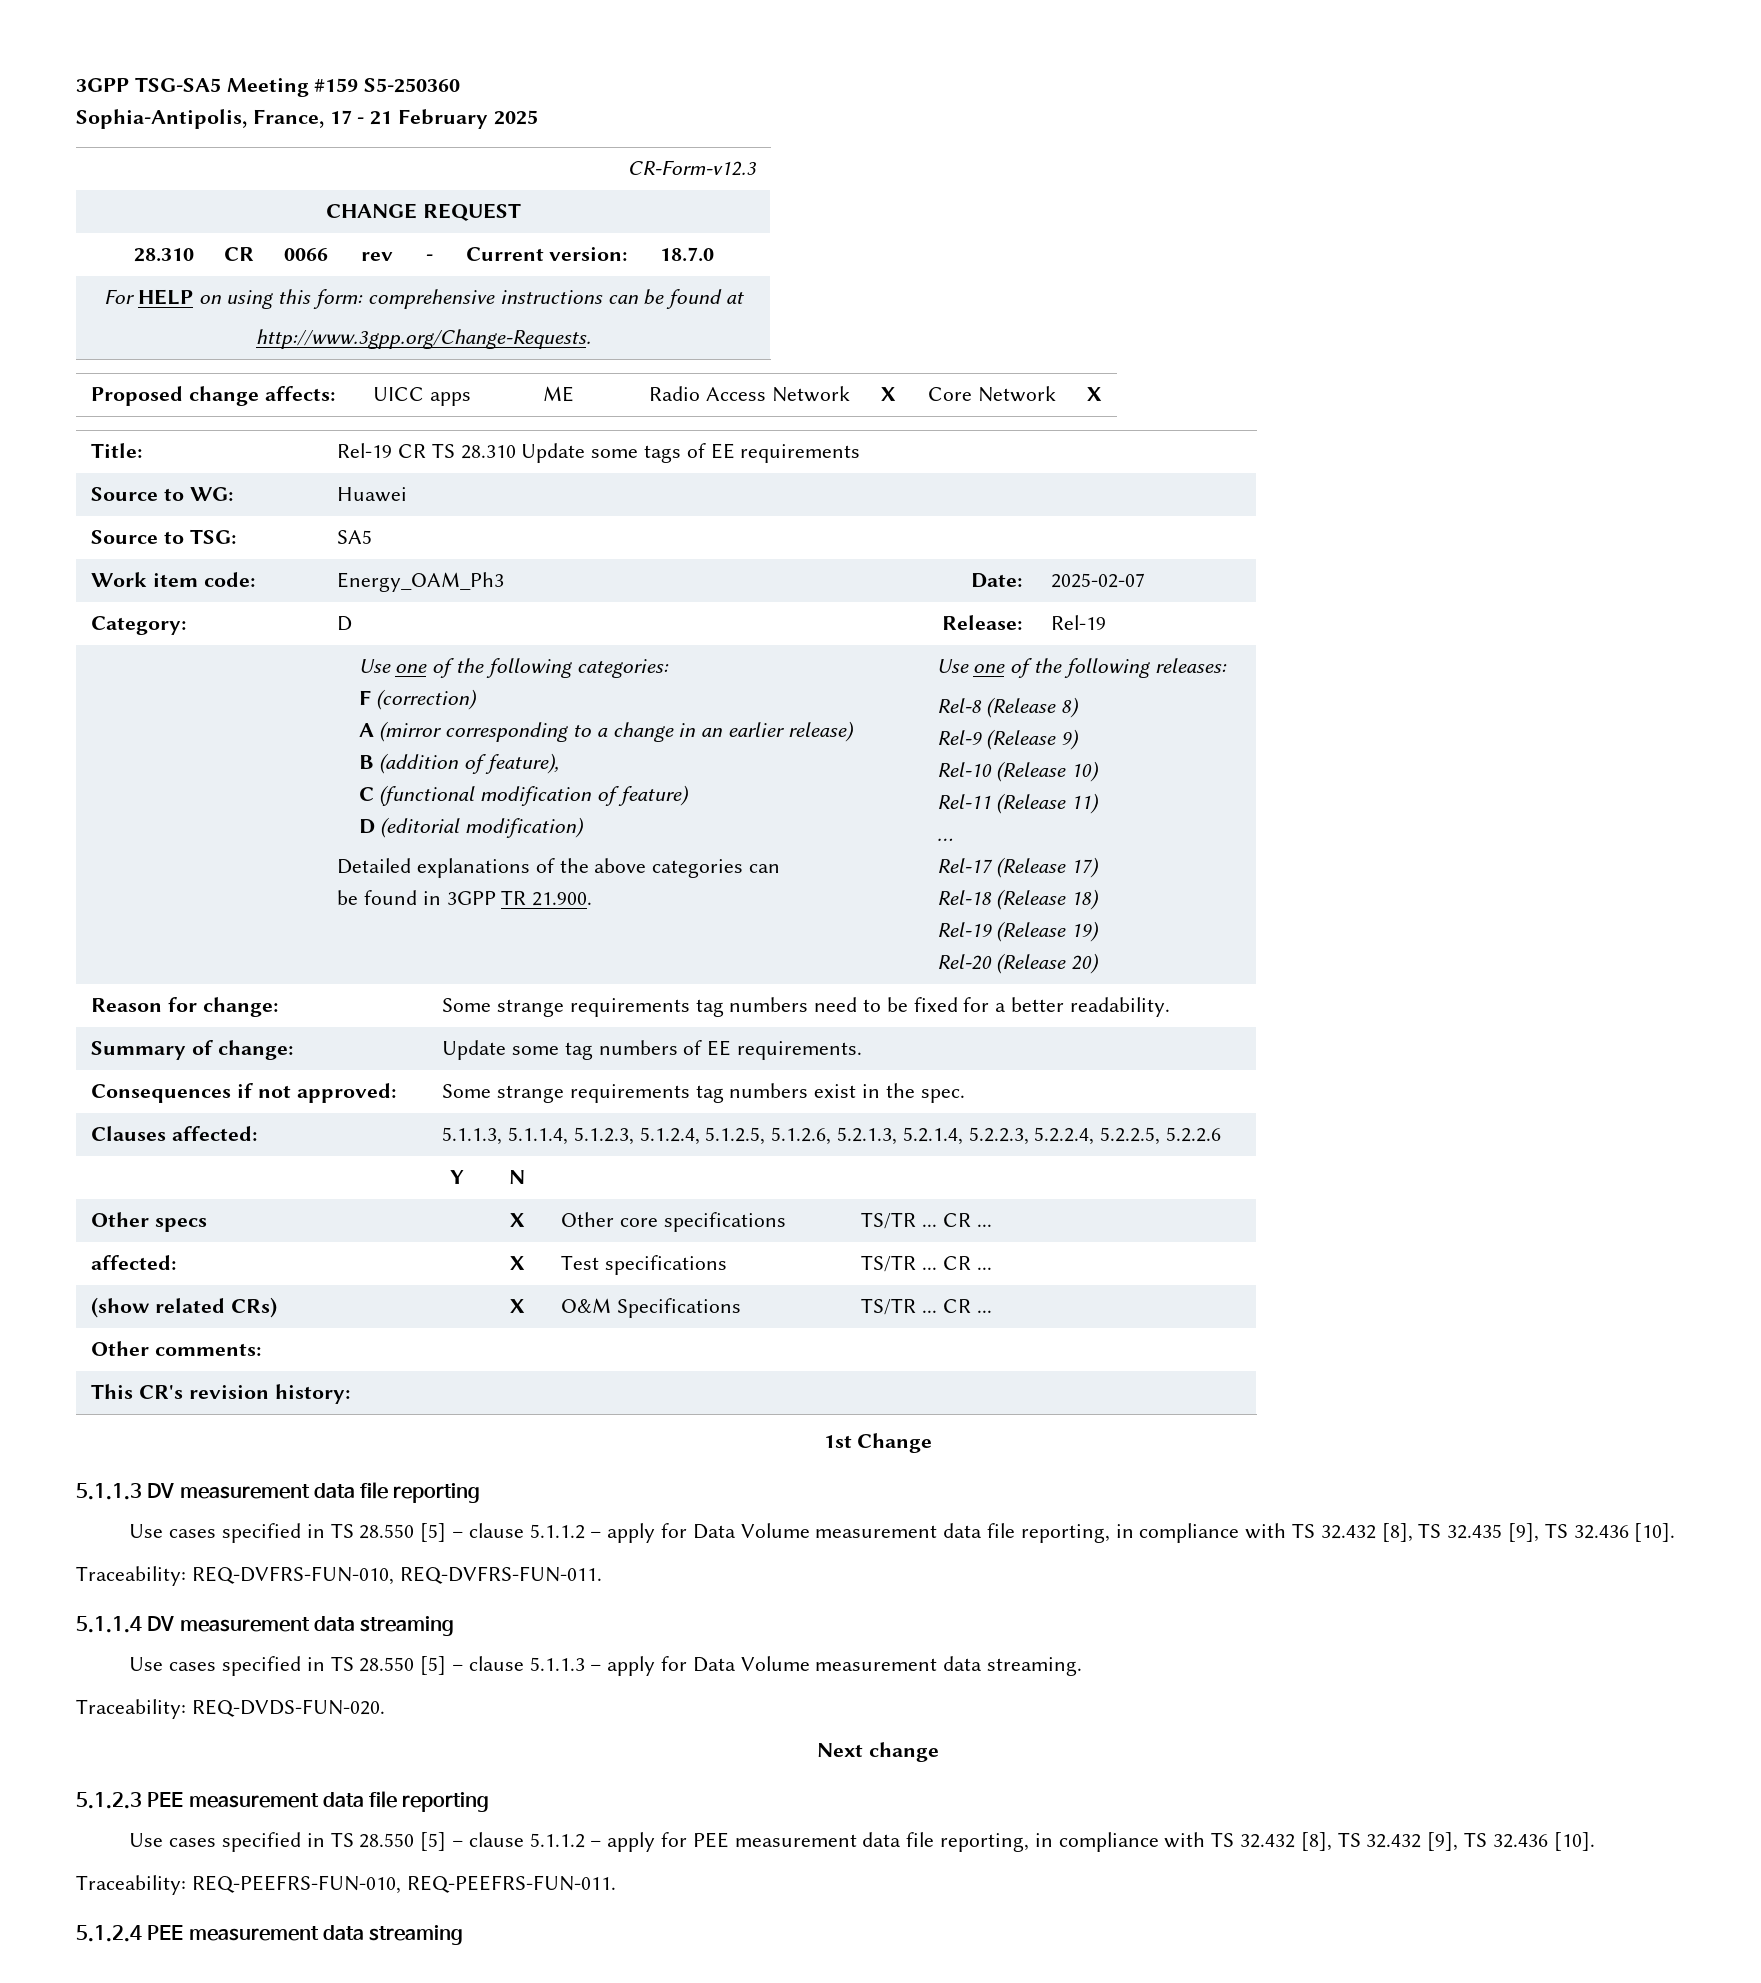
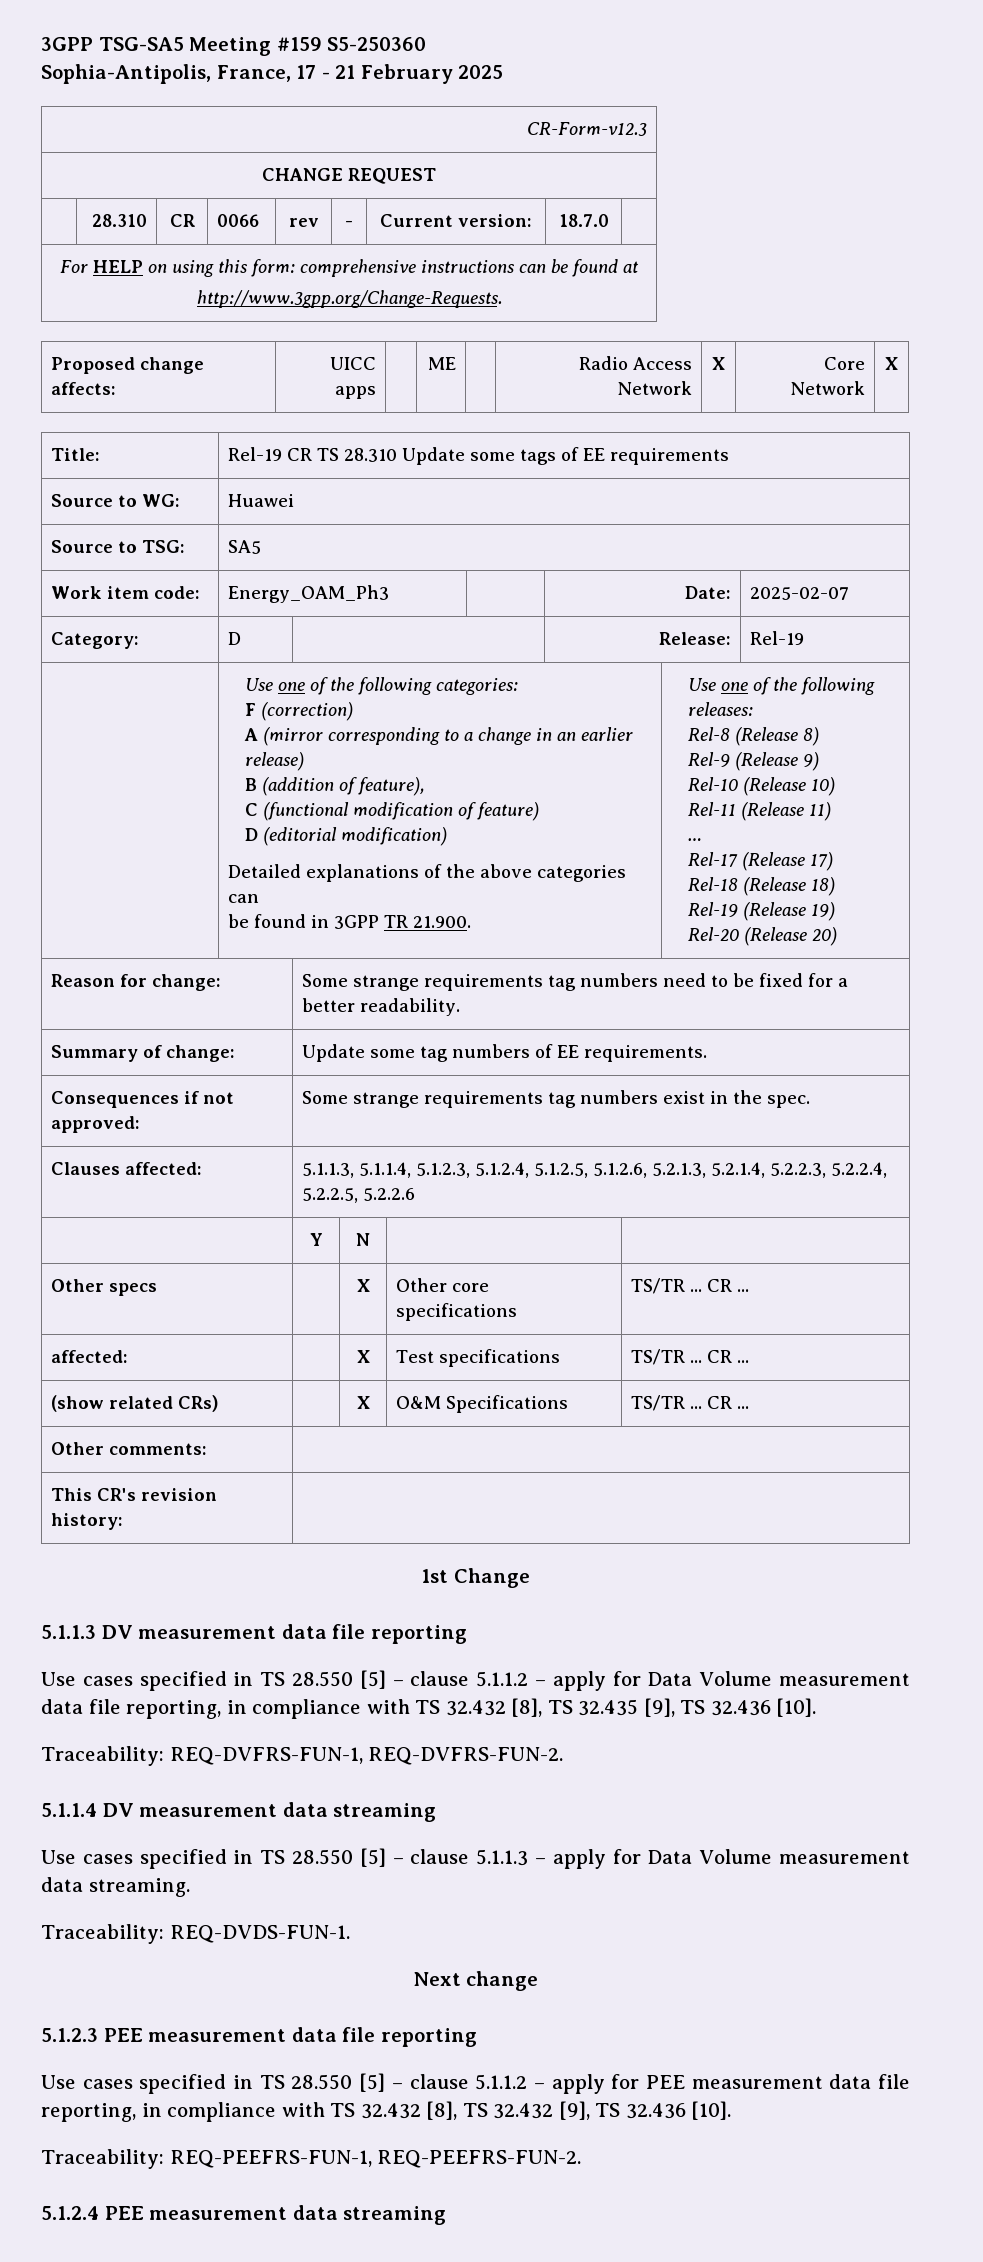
[191,1566,602,1585] REQ-DVFRS-FUN-010, REQ-DVFRS-FUN-011. -> [169,1747,564,1765] REQ-DVFRS-FUN-1, REQ-DVFRS-FUN-2.
[191,1699,385,1717] REQ-DVDS-FUN-020. -> [169,1925,350,1943] REQ-DVDS-FUN-1.
[191,1875,616,1894] REQ-PEEFRS-FUN-010, REQ-PEEFRS-FUN-011. -> [169,2150,582,2168] REQ-PEEFRS-FUN-1, REQ-PEEFRS-FUN-2.

